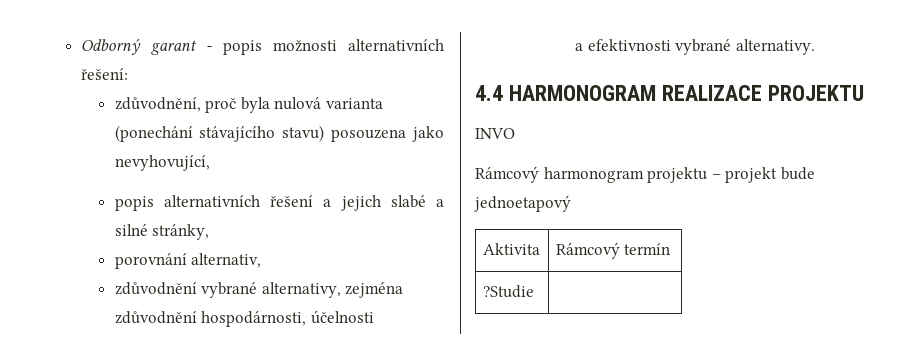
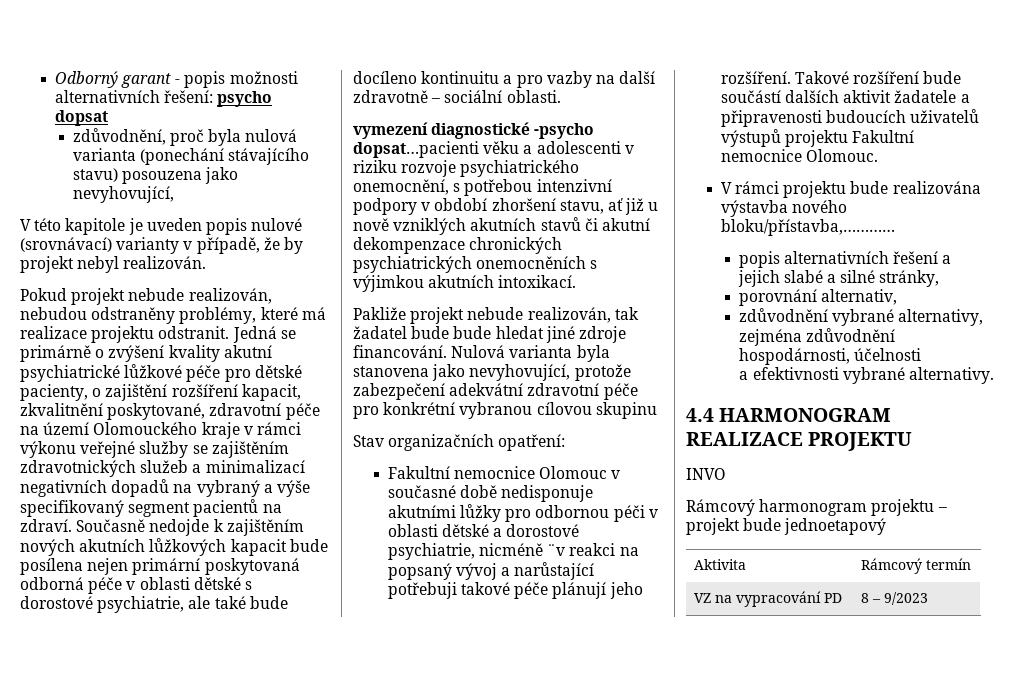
(129, 74) none -> [217,91,273,107] [54,110,108,126] psycho dopsat
(210, 163) none -> [20,218,303,235] [20,237,303,254] [20,256,207,273] [20,288,272,305] [20,307,326,324] [20,326,296,343] [20,345,272,362] [20,364,302,382] [20,384,301,401] [20,403,320,420] [20,422,301,439] [20,441,289,458] [20,460,305,477] [20,479,310,497] [20,499,282,517] [20,519,304,536] [20,538,328,556] [20,558,300,575] [20,577,252,594] [20,596,288,613] [353,71,656,88] [353,90,561,103] [353,122,595,139] [353,141,634,158] [353,160,580,177] [353,179,612,196] [353,198,659,215] [353,217,650,235] [353,237,563,254] [353,256,598,273] [353,275,577,292] [353,307,639,324] [353,326,626,343] [353,345,610,362] [353,364,631,381] [353,383,638,400] [353,402,657,419] [353,434,566,451] [387,466,621,479] [387,485,594,502] [387,504,658,522] [387,524,580,537] [387,543,639,560] [387,562,595,580] [387,582,643,599] [720,71,962,84] [720,90,970,103] [720,109,980,127] [720,129,915,147] [720,149,879,162] [720,181,981,198] [720,200,848,217] [720,219,895,236] // V této kapitole je uveden popis nulové (srovnávací) varianty v případě, že by projekt nebyl realizován. // Pokud projekt nebude realizován, nebudou odstraněny problémy, které má realizace projektu odstranit. Jedná se primárně o zvýšení kvality akutní psychiatrické lůžkové péče pro dětské pacienty, o zajištění rozšíření kapacit, zkvalitnění poskytované, zdravotní péče na území Olomouckého kraje v rámci výkonu veřejné služby se zajištěním zdravotnických služeb a minimalizací negativních dopadů na vybraný a výše specifikovaný segment pacientů na zdraví. Současně nedojde k zajištěním nových akutních lůžkových kapacit bude posílena nejen primární poskytovaná odborná péče v oblasti dětské s dorostové psychiatrie, ale také bude docíleno kontinuitu a pro vazby na další zdravotně – sociální oblasti. // vymezení diagnostické -psycho dopsat…pacienti věku a adolescenti v riziku rozvoje psychiatrického onemocnění, s potřebou intenzivní podpory v období zhoršení stavu, ať již u nově vzniklých akutních stavů či akutní dekompenzace chronických psychiatrických onemocněních s výjimkou akutních intoxikací. // Pakliže projekt nebude realizován, tak žadatel bude bude hledat jiné zdroje financování. Nulová varianta byla stanovena jako nevyhovující, protože zabezpečení adekvátní zdravotní péče pro konkrétní vybranou cílovou skupinu // Stav organizačních opatření: // Fakultní nemocnice Olomouc v současné době nedisponuje akutními lůžky pro odbornou péči v oblasti dětské a dorostové psychiatrie, nicméně ¨v reakci na popsaný vývoj a narůstající potřebuji takové péče plánují jeho rozšíření. Takové rozšíření bude součástí dalších aktivit žadatele a připravenosti budoucích uživatelů výstupů projektu Fakultní nemocnice Olomouc. // V rámci projektu bude realizována výstavba nového bloku/přístavba,…………
[482,285,534,298] ?Studie | -> [693,591,842,607] [860,592,928,605] VZ na vypracování PD | 8 – 9/2023

